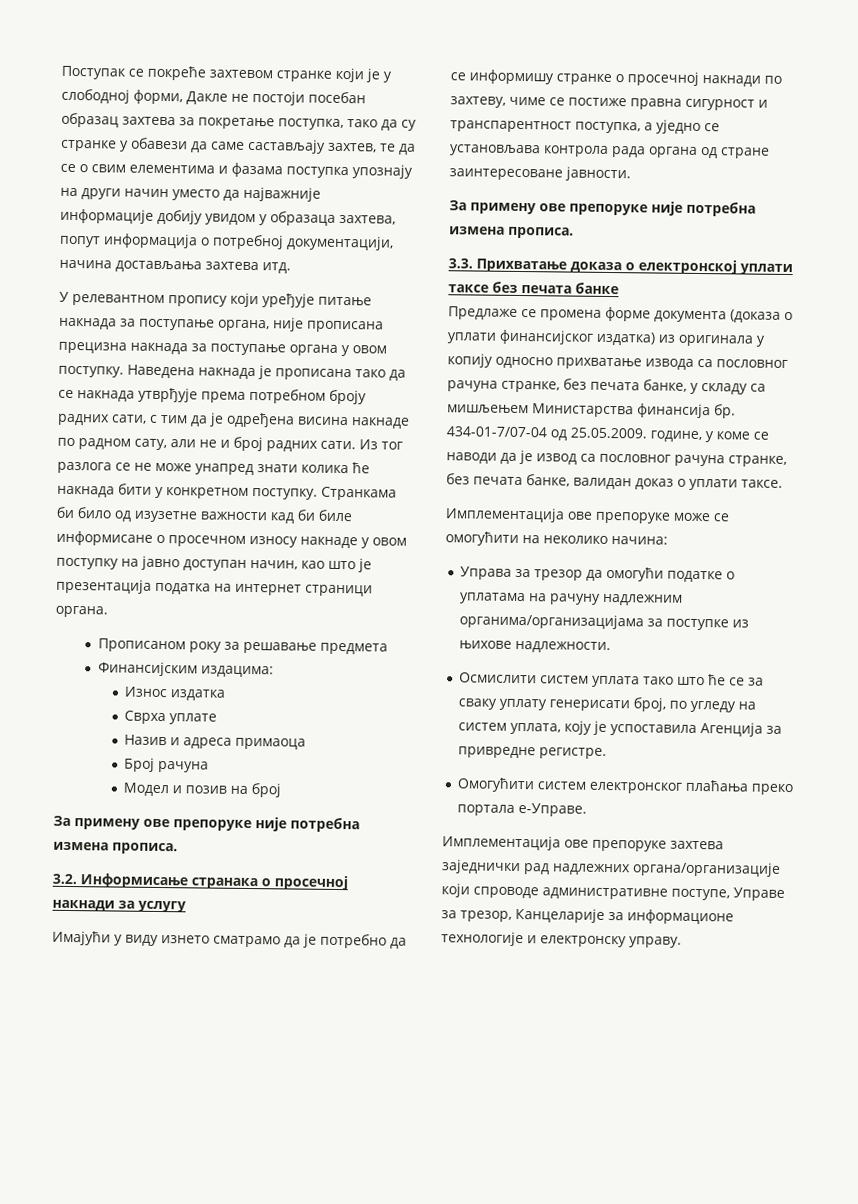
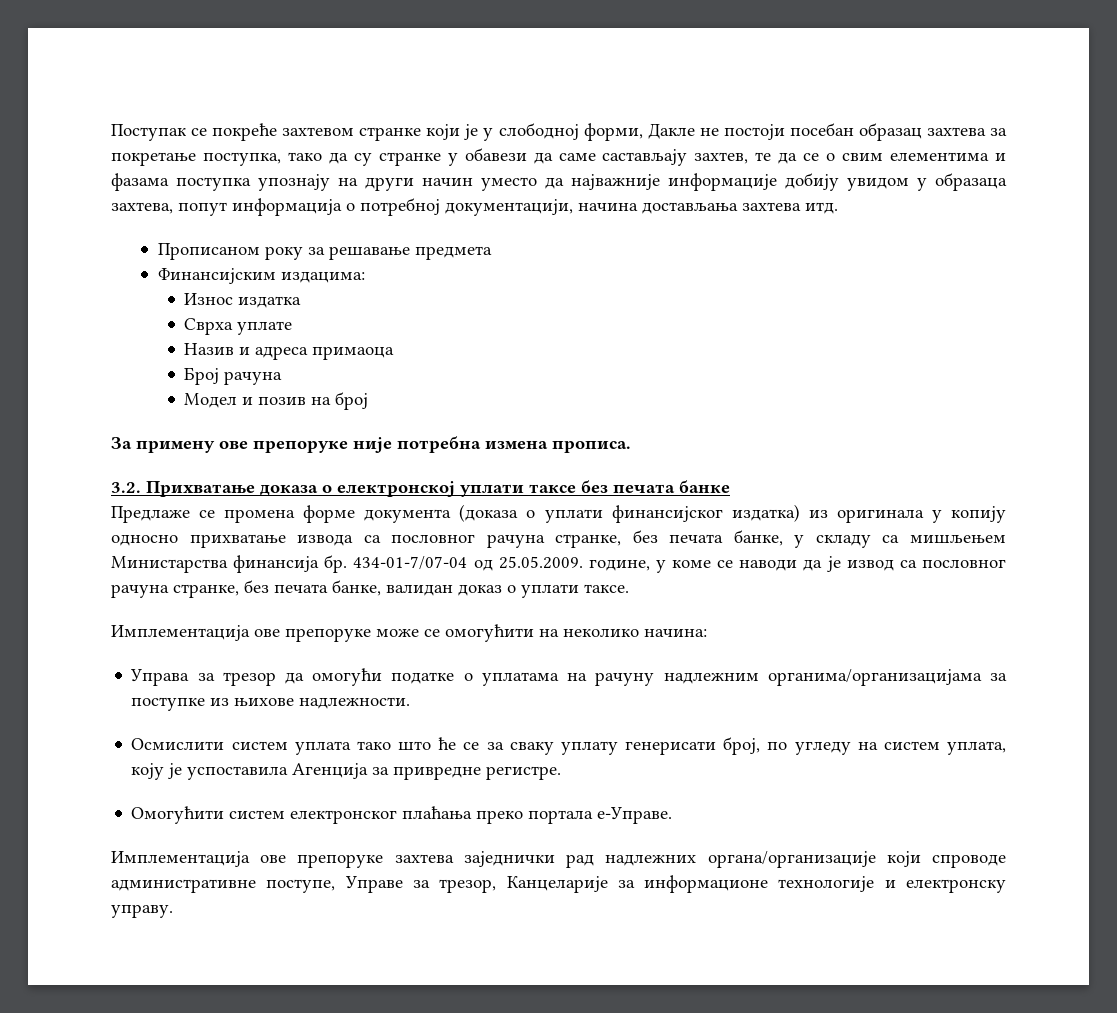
[59,291,372,308] [59,317,384,333] [58,341,387,357] [58,364,406,381] [58,387,367,405] [57,412,410,429] [57,436,403,452] [57,461,370,476] [57,483,397,501] [56,506,353,524] [56,530,407,549] [56,555,372,573] [56,578,373,597] [55,605,108,618] // У релевантном пропису који уређује питање накнада за поступање органа, није прописана прецизна накнада за поступање органа у овом поступку. Наведена накнада је прописана тако да се накнада утврђује према потребном броју радних сати, с тим да је одређена висина накнаде по радном сату, али не и број радних сати. Из тог разлога се не може унапред знати колика ће накнада бити у конкретном поступку. Странкама би било од изузетне важности кад би биле информисане о просечном износу накнаде у овом поступку на јавно доступан начин, као што је презентација податка на интернет страници органа. -> (838, 208) none
[80,873,348,891] [52,899,186,913] [52,930,407,949] [450,69,782,87] [450,96,768,111] [450,119,720,135] [449,144,770,159] [449,166,631,182] [449,200,756,217] [449,226,574,239] [448,258,473,269] Информисање странака о просечној накнади за услугу // Имајући у виду изнето сматрамо да је потребно да се информишу странке о просечној накнади по захтеву, чиме се постиже правна сигурност и транспарентност поступка, а уједно се установљава контрола рада органа од стране заинтересоване јавности. // За примену ове препоруке није потребна измена прописа. // 3.3. -> (141, 487) none

